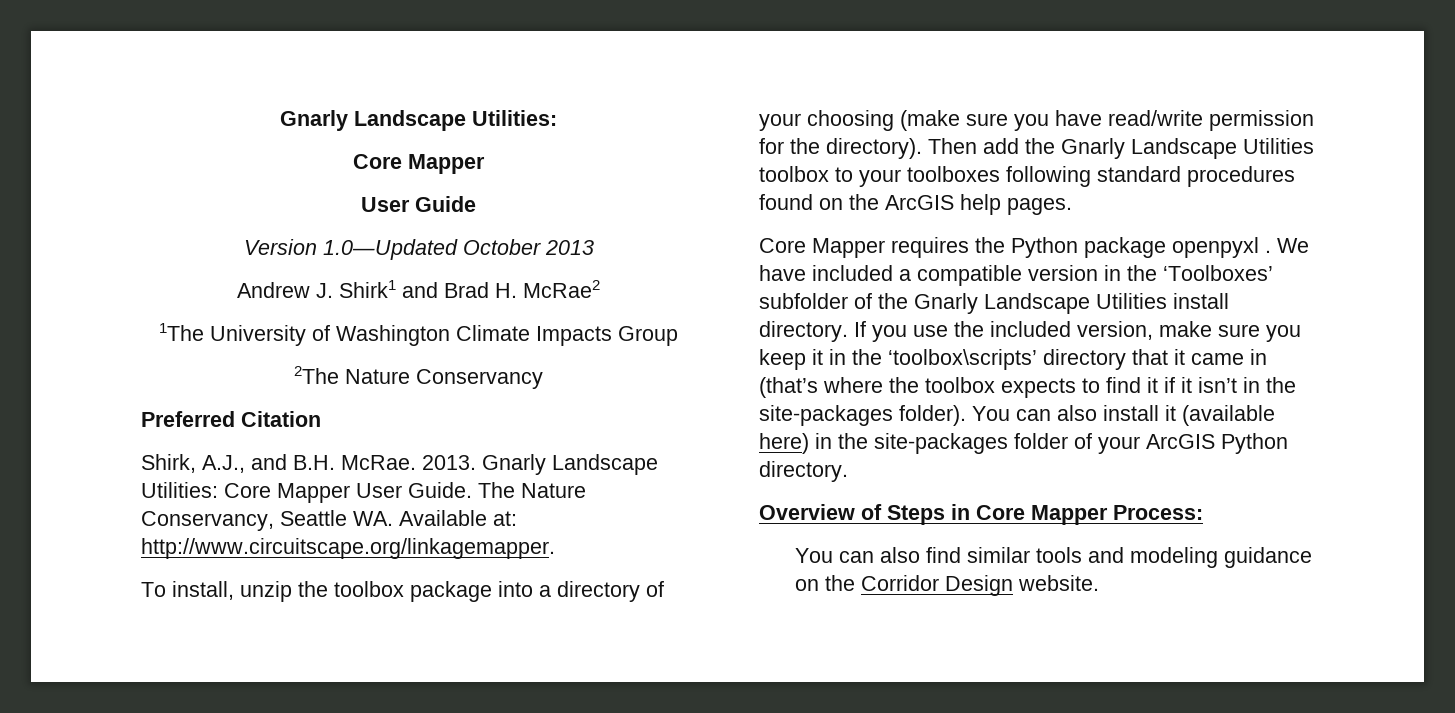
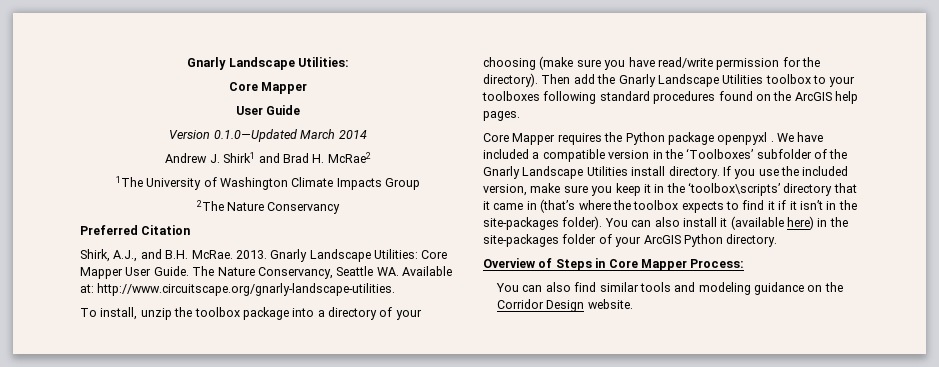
[322,239,594,260] 1.0—Updated October 2013 -> [213,129,367,142] 0.1.0—Updated March 2014
[141,538,555,559] http://www.circuitscape.org/linkagemapper. -> [97,283,396,296] http://www.circuitscape.org/gnarly-landscape-utilities.

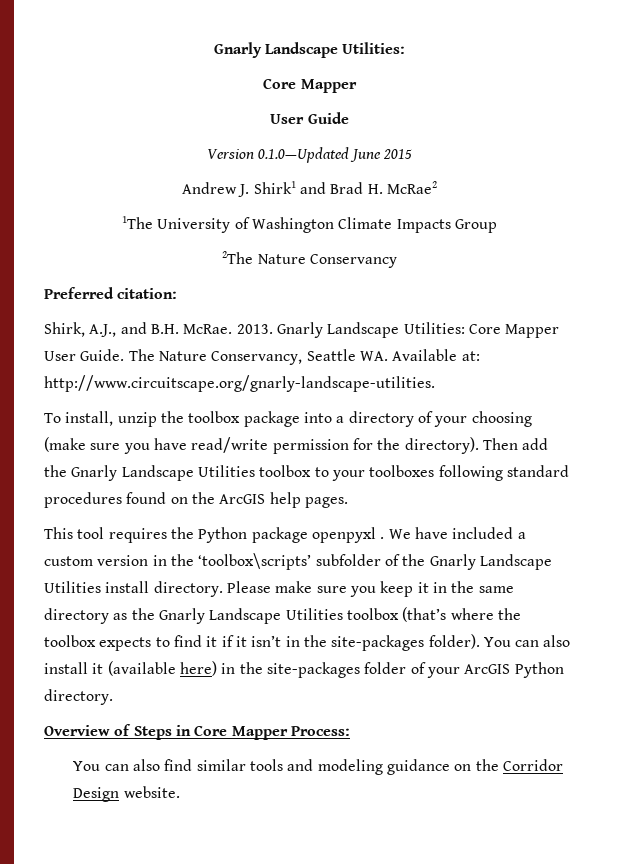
[300,129,367,139] March 2014 -> [350,149,413,162] June 2015
[141,225,191,235] Citation -> [117,288,178,299] citation:
[483,133,556,145] Core Mapper -> [44,527,105,539] This tool
[542,149,605,162] compatible -> [44,556,93,566] custom
[686,148,754,159] ‘Toolboxes’ -> [198,553,312,570] ‘toolbox\scripts’
[722,166,849,179] [483,184,527,196] If you use the included version, -> [226,581,271,593] Please
[688,182,857,196] [483,201,537,210] ‘toolbox\scripts’ directory that it came in -> [478,586,514,593] [44,608,399,624] same directory as the Gnarly Landscape Utilities toolbox

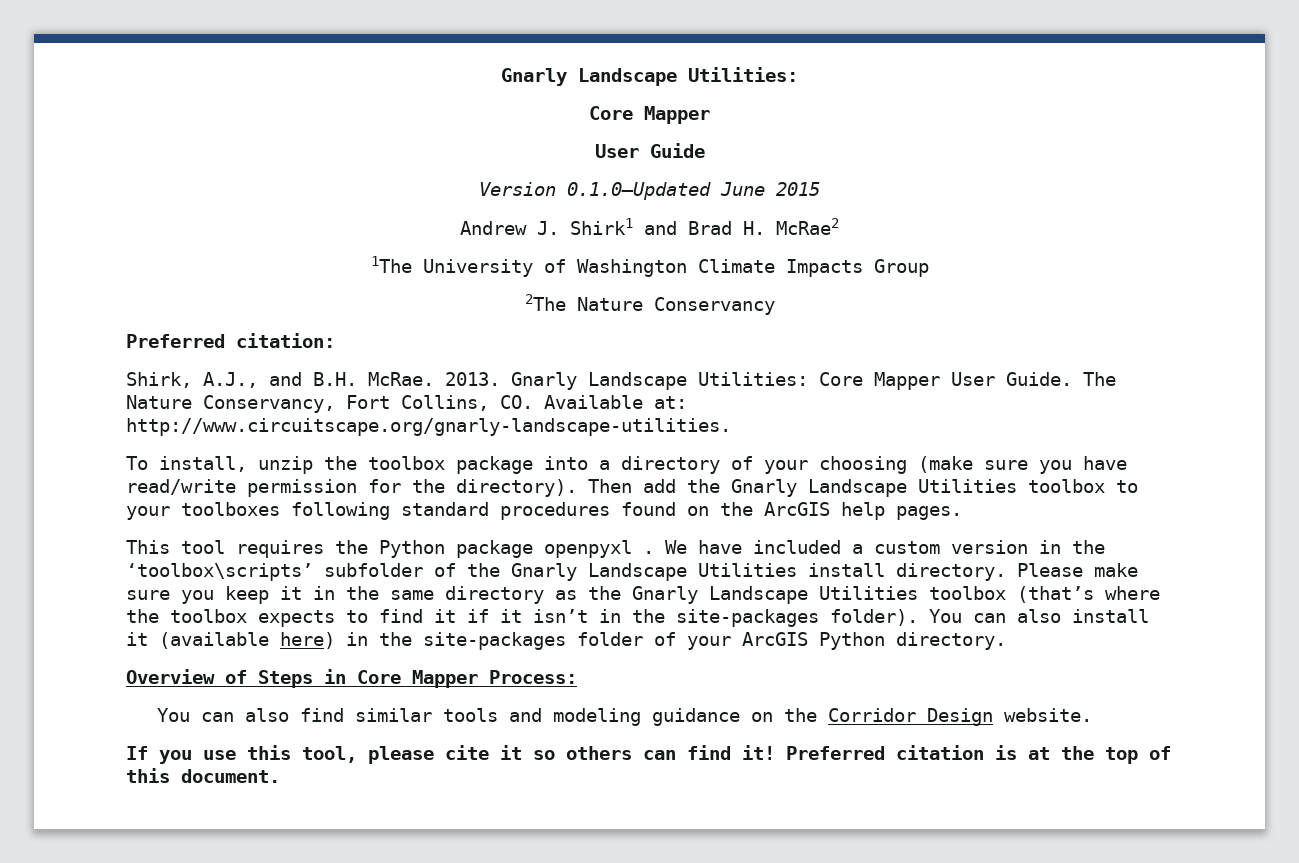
[306,349,388,361] Seattle WA. -> [346,395,533,411] Fort Collins, CO.
(180, 792) none -> [126,745,1171,764] [126,768,280,783] // If you use this tool, please cite it so others can find it! Preferred citation is at the top of this document.

